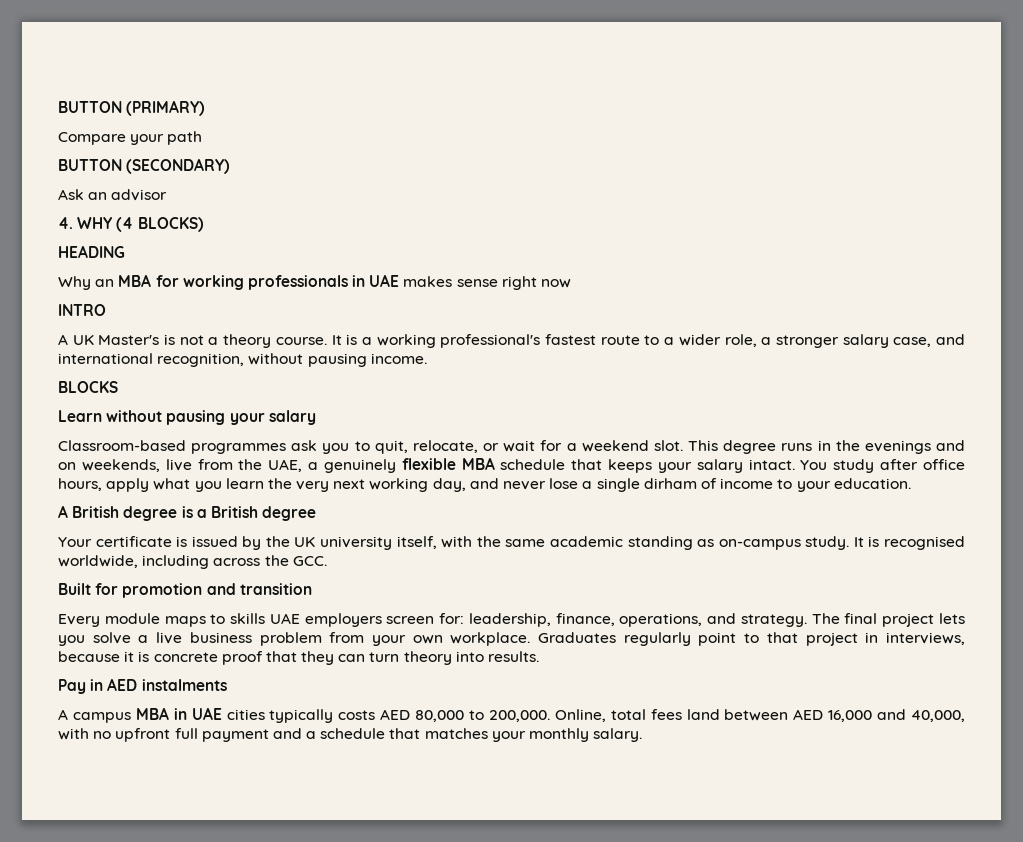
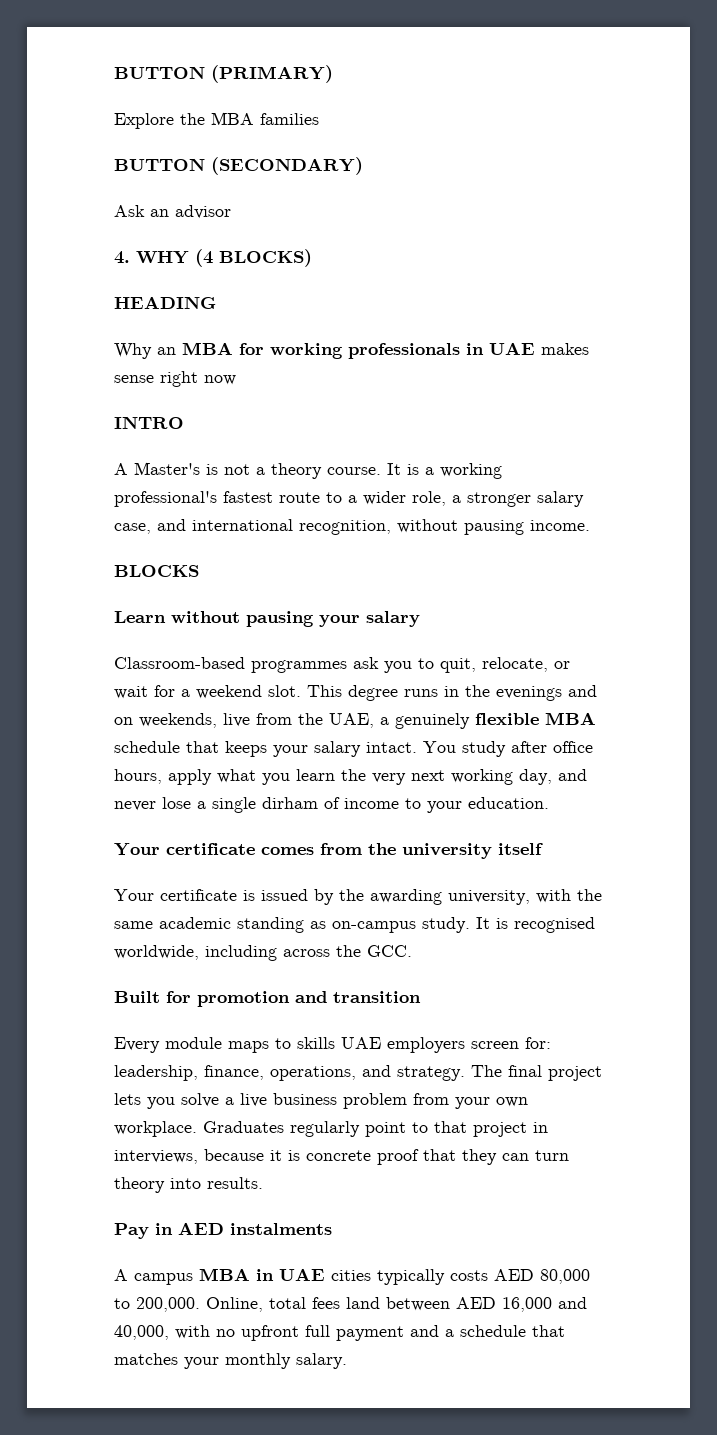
[58,131,203,145] Compare your path -> [114,112,319,129] Explore the MBA families
[72,335,94,345] UK -> (128, 469) none
[58,505,317,521] A British degree is a British degree -> [114,843,543,859] Your certificate comes from the university itself
[294,536,437,550] UK university itself, -> [370,889,530,905] awarding university,

